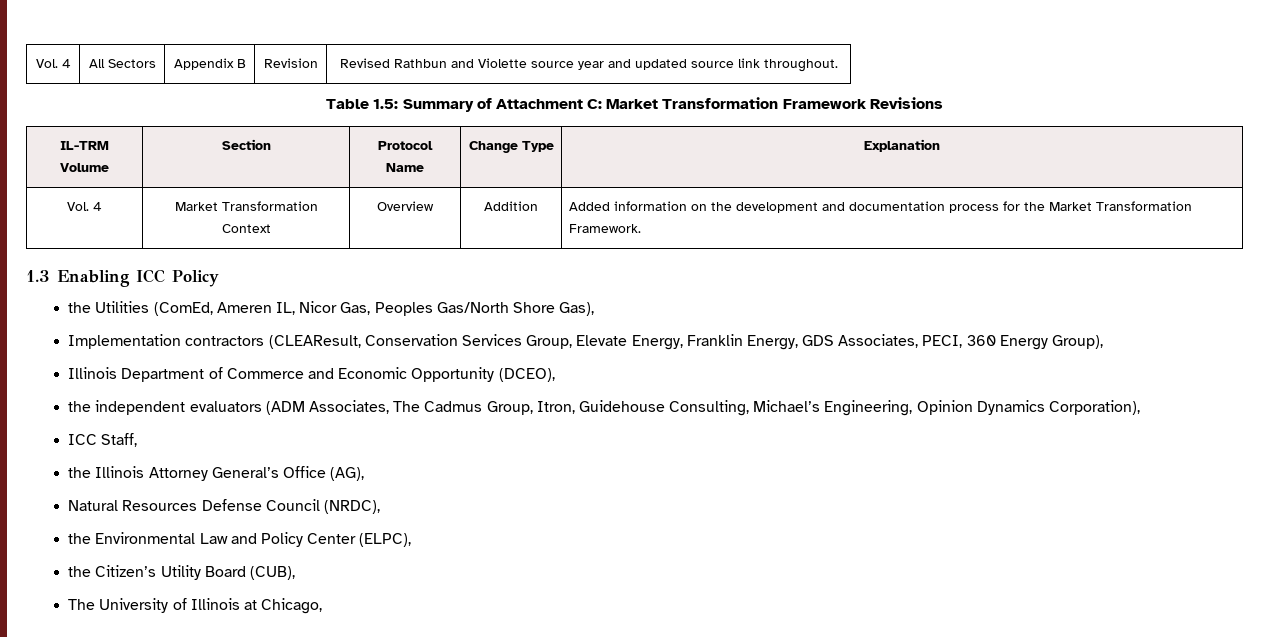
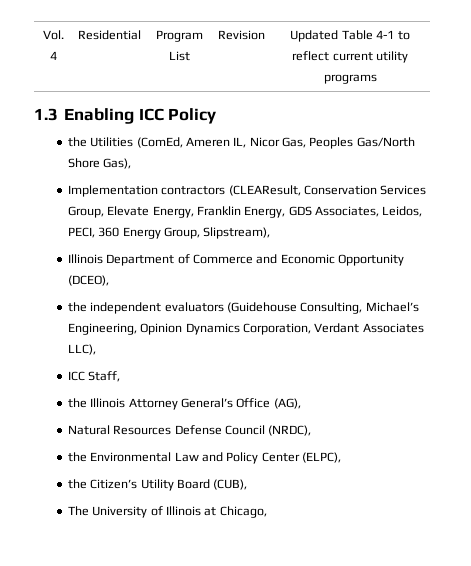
[35,59,71,68] [88,59,156,68] [173,58,246,70] [263,58,318,68] [339,58,838,72] [326,97,943,112] [60,141,109,150] [60,163,109,172] [221,139,271,150] [378,141,433,150] [386,163,424,172] [468,141,554,153] [864,139,940,152] [67,202,102,211] [174,201,318,211] [221,224,271,233] [377,201,434,211] [484,201,538,211] [569,201,1193,213] [569,224,642,233] Vol. 4 | All Sectors | Appendix B | Revision | Revised Rathbun and Violette source year and updated source link throughout. // Table 1.5: Summary of Attachment C: Market Transformation Framework Revisions // IL-TRM Volume | Section | Protocol Name | Change Type | Explanation // Vol. 4 | Market Transformation Context | Overview | Addition | Added information on the development and documentation process for the Market Transformation Framework. -> [43,30,64,40] [50,51,57,60] [78,30,141,40] [156,30,203,42] [169,51,190,61] [218,30,265,40] [290,30,410,42] [292,51,408,63] [323,74,377,84] Vol. 4 | Residential | Program List | Revision | Updated Table 4-1 to reflect current utility programs
(919, 341) none -> [382,206,423,217] Leidos,
[1052,335,1104,349] Group), -> [163,227,271,239] Group, Slipstream),
[265,400,665,415] (ADM Associates, The Cadmus Group, Itron, Guidehouse -> [226,302,297,313] (Guidehouse
[1049,400,1141,415] Corporation), -> [242,323,424,335] [67,344,96,355] Corporation, Verdant Associates LLC),

